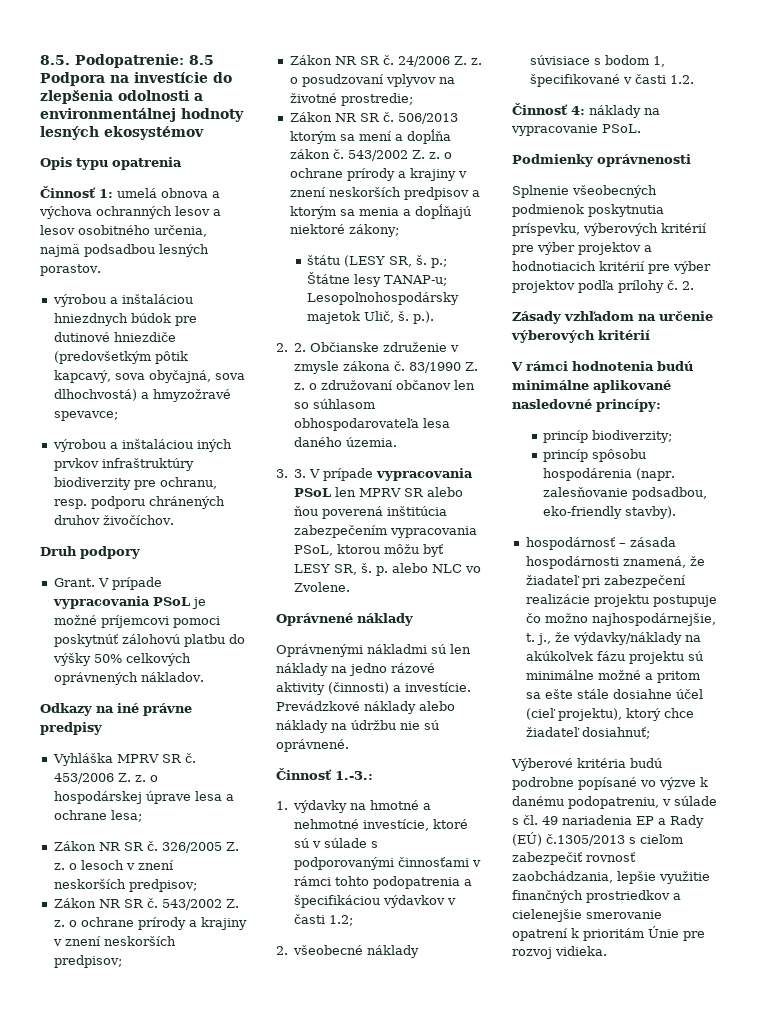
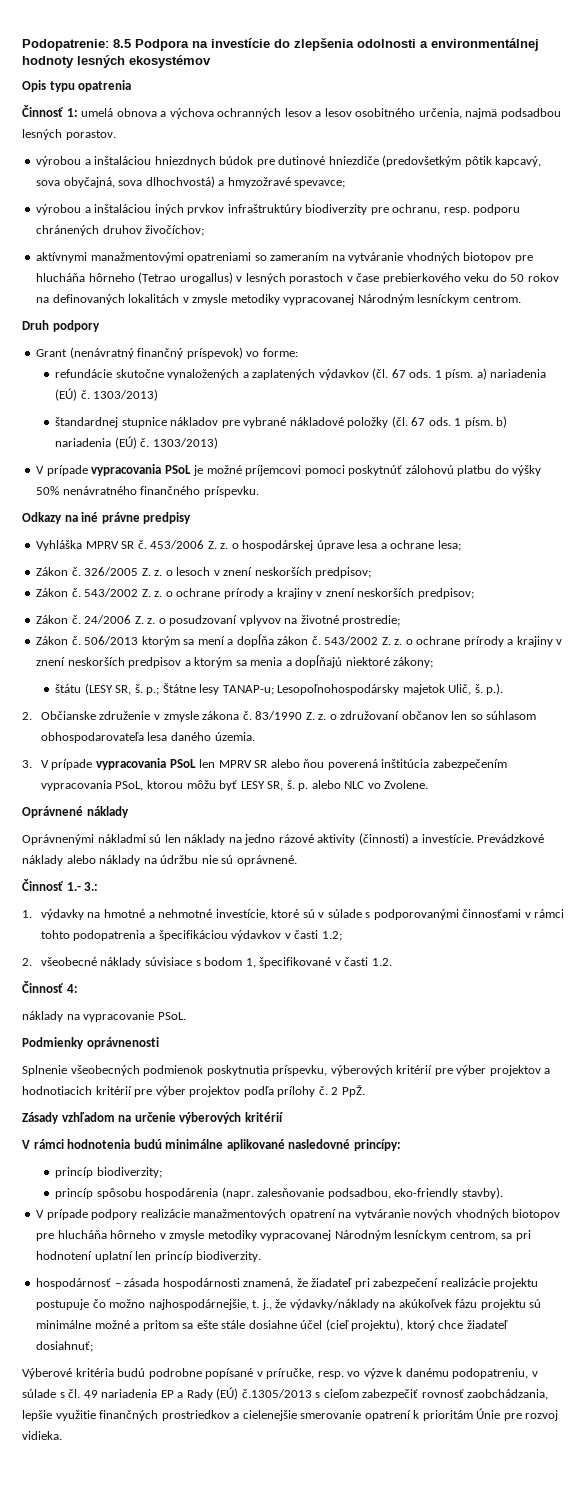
[40,55,70,65] 8.5. -> (22, 45) none
[102,515,174,525] [40,546,140,559] [53,578,95,587] živočíchov. // Druh podpory // Grant. -> [145,225,205,236] [36,252,533,263] [36,272,559,284] [36,294,521,305] [22,320,100,332] [36,347,298,359] [55,368,547,380] [55,388,159,401] [55,416,508,428] [55,436,218,449] živočíchov; // aktívnymi manažmentovými opatreniami so zameraním na vytváranie vhodných biotopov pre hlucháňa hôrneho (Tetrao urogallus) v lesných porastoch v čase prebierkového veku do 50 rokov na definovaných lokalitách v zmysle metodiky vypracovanej Národným lesníckym centrom. // Druh podpory // Grant (nenávratný finančný príspevok) vo forme: // refundácie skutočne vynaložených a zaplatených výdavkov (čl. 67 ods. 1 písm. a) nariadenia (EÚ) č. 1303/2013) // štandardnej stupnice nákladov pre vybrané nákladové položky (čl. 67 ods. 1 písm. b) nariadenia (EÚ) č. 1303/2013) //
[125,653,191,666] [53,672,204,685] celkových oprávnených nákladov. -> [62,486,259,497] nenávratného finančného príspevku.
[98,842,144,851] NR SR -> (69, 571) none
[98,899,144,908] NR SR -> (69, 592) none
[334,56,380,65] NR SR -> (69, 619) none
[334,113,380,122] NR SR -> (69, 640) none
[294,343,307,352] 2. -> (32, 716) none
[294,469,307,478] 3. -> (32, 764) none
[335,771,373,780] 1.-3.: -> [66,882,99,891] 1.- 3.:
(585, 110) none -> (78, 988) //
[682,281,694,290] 2. -> [331,1085,365,1097] 2 PpŽ.
(676, 512) none -> [36,1209,561,1220] [36,1230,531,1241] [36,1251,262,1262] // V prípade podpory realizácie manažmentových opatrení na vytváranie nových vhodných biotopov pre hlucháňa hôrneho v zmysle metodiky vypracovanej Národným lesníckym centrom, sa pri hodnotení uplatní len princíp biodiverzity.
(637, 783) none -> [256,1368,344,1379] v príručke, resp.

